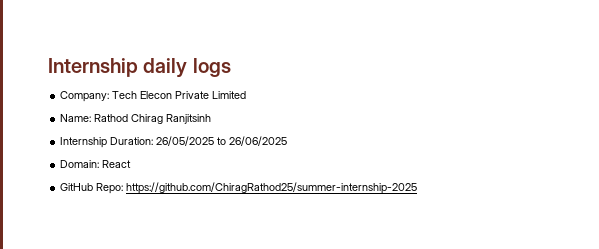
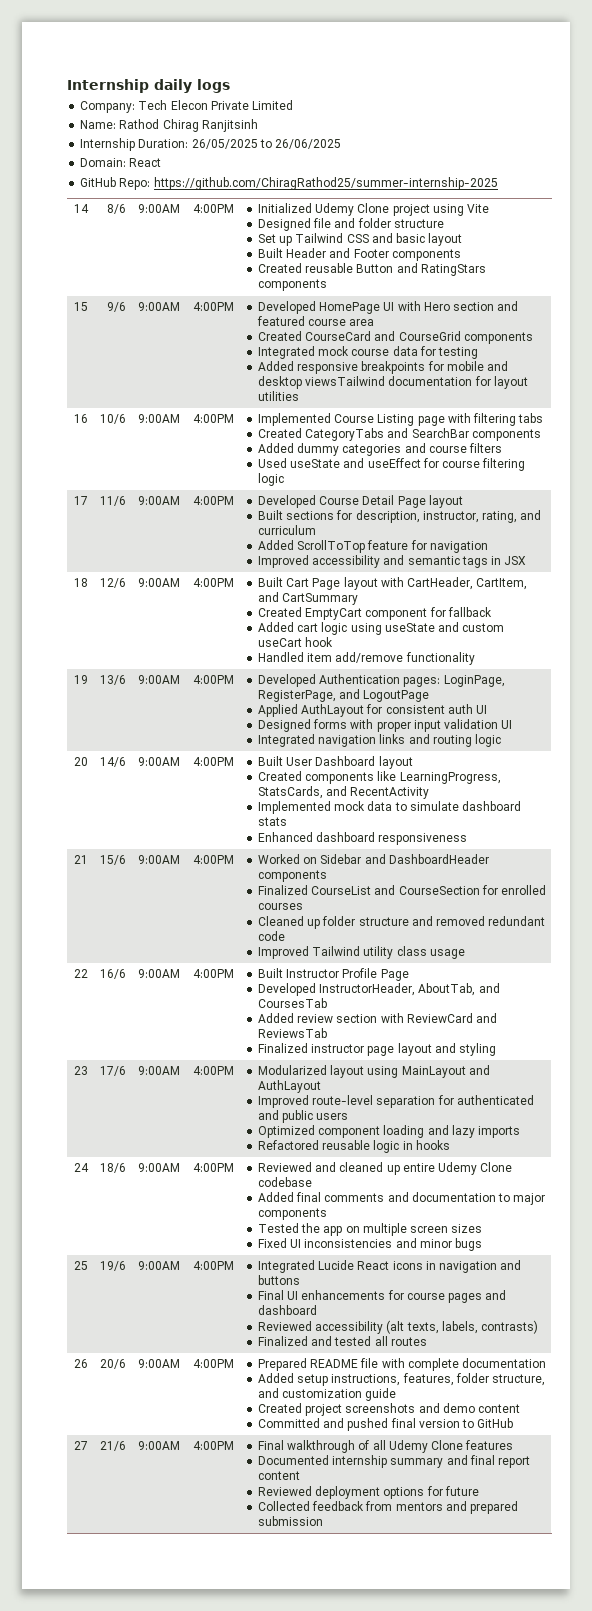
(418, 188) none -> [74,204,90,213] [107,204,127,214] [138,204,180,213] [192,204,234,213] [257,203,490,216] [257,218,444,231] [257,233,463,246] [257,248,461,261] [257,263,486,276] [257,279,327,291] [74,302,89,311] [107,302,127,312] [138,302,180,311] [192,302,234,311] [257,301,519,314] [256,316,375,326] [257,331,533,344] [257,346,479,359] [257,361,509,374] [257,376,528,389] [257,391,299,401] [74,414,89,423] [100,414,127,424] [138,414,180,423] [192,414,234,423] [257,413,544,426] [257,428,541,441] [257,443,503,456] [257,458,526,471] [257,473,284,486] [74,496,89,505] [100,496,127,506] [138,496,180,505] [192,496,234,505] [257,495,463,508] [257,510,542,523] [257,525,316,535] [257,540,488,553] [257,555,527,568] [74,578,89,587] [100,578,127,588] [138,578,180,587] [192,578,234,587] [257,577,528,590] [257,592,359,605] [257,607,492,620] [257,622,505,635] [257,637,334,647] [257,652,475,665] [74,675,89,684] [100,675,127,685] [138,675,180,684] [192,675,234,684] [257,674,505,687] [257,689,430,702] [257,704,488,717] [257,719,513,732] [257,734,502,747] [74,757,89,766] [100,757,127,767] [138,757,180,766] [192,757,234,766] [257,756,413,769] [257,771,501,784] [257,786,430,799] [257,801,522,814] [257,817,287,826] [257,832,468,845] [74,855,89,864] [100,855,127,865] [138,855,180,864] [192,855,234,864] [257,854,489,864] [257,870,327,882] [257,885,547,895] [257,903,303,910] [257,916,546,929] [257,931,285,941] [257,946,465,959] [74,969,89,978] [100,969,127,979] [138,969,180,978] [192,969,234,978] [257,968,409,981] [257,983,500,996] [257,998,327,1008] [257,1013,498,1023] [257,1028,327,1038] [257,1043,497,1056] [74,1066,89,1075] [100,1066,127,1076] [138,1066,180,1075] [192,1066,234,1075] [257,1065,490,1078] [257,1080,321,1093] [257,1095,534,1108] [257,1110,349,1123] [257,1125,521,1138] [257,1140,450,1153] [74,1163,90,1172] [100,1163,127,1173] [138,1163,180,1172] [192,1163,234,1172] [257,1162,513,1175] [257,1177,312,1187] [257,1192,546,1205] [257,1208,327,1220] [257,1223,483,1236] [257,1238,483,1251] [74,1261,89,1270] [100,1261,127,1271] [138,1261,180,1270] [192,1261,234,1270] [257,1260,522,1273] [257,1275,300,1285] [257,1290,507,1303] [257,1305,317,1315] [257,1320,539,1334] [257,1336,427,1346] [74,1359,89,1368] [100,1359,127,1369] [138,1359,180,1368] [192,1359,234,1368] [257,1358,547,1371] [257,1373,546,1386] [257,1388,397,1401] [257,1403,521,1416] [257,1418,514,1431] [74,1441,89,1450] [100,1441,127,1451] [138,1441,180,1450] [192,1441,234,1450] [257,1440,514,1453] [257,1455,531,1468] [257,1471,300,1480] [257,1486,479,1499] [257,1501,519,1514] [257,1516,323,1526] // 14 | 8/6 | 9:00AM | 4:00PM | Initialized Udemy Clone project using Vite // Designed file and folder structure // Set up Tailwind CSS and basic layout // Built Header and Footer components // Created reusable Button and RatingStars components // 15 | 9/6 | 9:00AM | 4:00PM | Developed HomePage UI with Hero section and featured course area // Created CourseCard and CourseGrid components // Integrated mock course data for testing // Added responsive breakpoints for mobile and desktop viewsTailwind documentation for layout utilities // 16 | 10/6 | 9:00AM | 4:00PM | Implemented Course Listing page with filtering tabs // Created CategoryTabs and SearchBar components // Added dummy categories and course filters // Used useState and useEffect for course filtering logic // 17 | 11/6 | 9:00AM | 4:00PM | Developed Course Detail Page layout // Built sections for description, instructor, rating, and curriculum // Added ScrollToTop feature for navigation // Improved accessibility and semantic tags in JSX // 18 | 12/6 | 9:00AM | 4:00PM | Built Cart Page layout with CartHeader, CartItem, and CartSummary // Created EmptyCart component for fallback // Added cart logic using useState and custom useCart hook // Handled item add/remove functionality // 19 | 13/6 | 9:00AM | 4:00PM | Developed Authentication pages: LoginPage, RegisterPage, and LogoutPage // Applied AuthLayout for consistent auth UI // Designed forms with proper input validation UI // Integrated navigation links and routing logic // 20 | 14/6 | 9:00AM | 4:00PM | Built User Dashboard layout // Created components like LearningProgress, StatsCards, and RecentActivity // Implemented mock data to simulate dashboard stats // Enhanced dashboard responsiveness // 21 | 15/6 | 9:00AM | 4:00PM | Worked on Sidebar and DashboardHeader components // Finalized CourseList and CourseSection for enrolled courses // Cleaned up folder structure and removed redundant code // Improved Tailwind utility class usage // 22 | 16/6 | 9:00AM | 4:00PM | Built Instructor Profile Page // Developed InstructorHeader, AboutTab, and CoursesTab // Added review section with ReviewCard and ReviewsTab // Finalized instructor page layout and styling // 23 | 17/6 | 9:00AM | 4:00PM | Modularized layout using MainLayout and AuthLayout // Improved route-level separation for authenticated and public users // Optimized component loading and lazy imports // Refactored reusable logic in hooks // 24 | 18/6 | 9:00AM | 4:00PM | Reviewed and cleaned up entire Udemy Clone codebase // Added final comments and documentation to major components // Tested the app on multiple screen sizes // Fixed UI inconsistencies and minor bugs // 25 | 19/6 | 9:00AM | 4:00PM | Integrated Lucide React icons in navigation and buttons // Final UI enhancements for course pages and dashboard // Reviewed accessibility (alt texts, labels, contrasts) // Finalized and tested all routes // 26 | 20/6 | 9:00AM | 4:00PM | Prepared README file with complete documentation // Added setup instructions, features, folder structure, and customization guide // Created project screenshots and demo content // Committed and pushed final version to GitHub // 27 | 21/6 | 9:00AM | 4:00PM | Final walkthrough of all Udemy Clone features // Documented internship summary and final report content // Reviewed deployment options for future // Collected feedback from mentors and prepared submission

